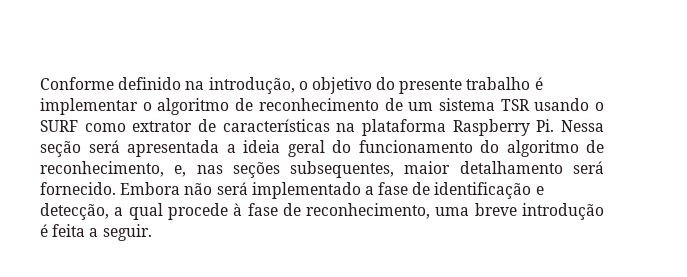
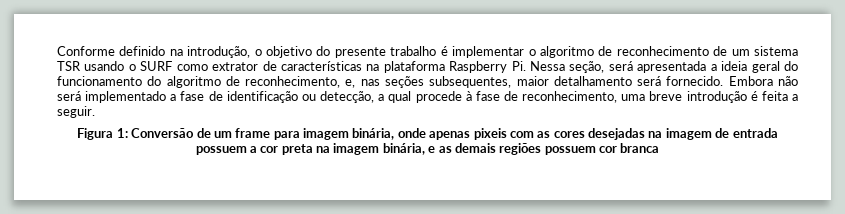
[40,141,81,157] seção -> [569,61,605,73] seção,
[535,186,544,195] e -> [301,94,316,101] ou
(152, 232) none -> [77,128,778,140] [195,143,660,155] // Figura 1: Conversão de um frame para imagem binária, onde apenas pixeis com as cores desejadas na imagem de entrada possuem a cor preta na imagem binária, e as demais regiões possuem cor branca

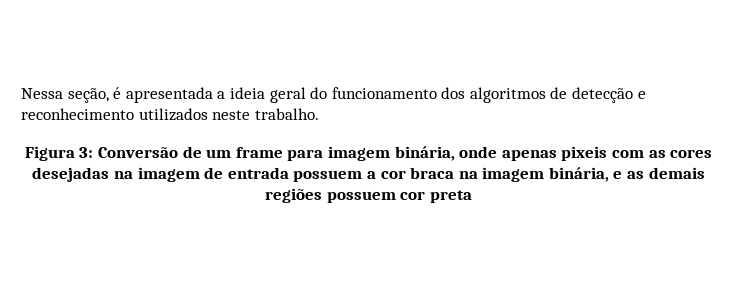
[57,46,798,58] [57,61,526,73] Conforme definido na introdução, o objetivo do presente trabalho é implementar o algoritmo de reconhecimento de um sistema TSR usando o SURF como extrator de características na plataforma Raspberry Pi. -> (21, 93) none
[608,61,633,71] será -> [113,87,122,99] é
[147,76,799,88] [57,91,798,103] [57,106,95,118] do algoritmo de reconhecimento, e, nas seções subsequentes, maior detalhamento será fornecido. Embora não será implementado a fase de identificação ou detecção, a qual procede à fase de reconhecimento, uma breve introdução é feita a seguir. -> [441,87,646,103] [21,108,319,121] dos algoritmos de detecção e reconhecimento utilizados neste trabalho.
[116,128,128,138] 1: -> [79,147,94,158] 3:
[281,144,313,155] preta -> [410,167,455,179] braca
[620,143,660,153] branca -> [429,190,472,203] preta

